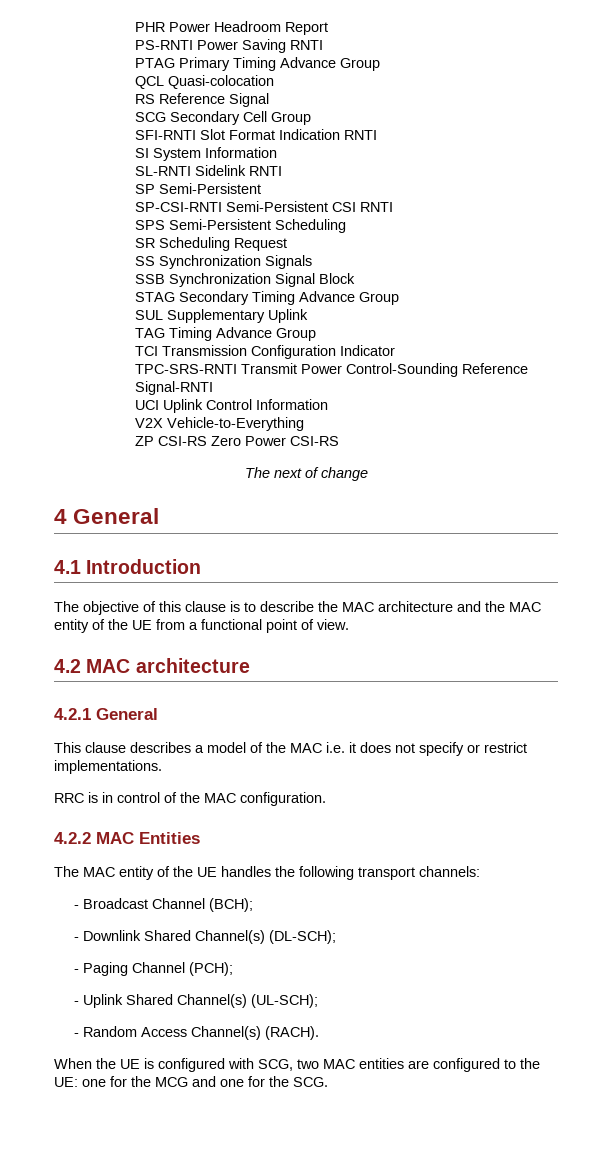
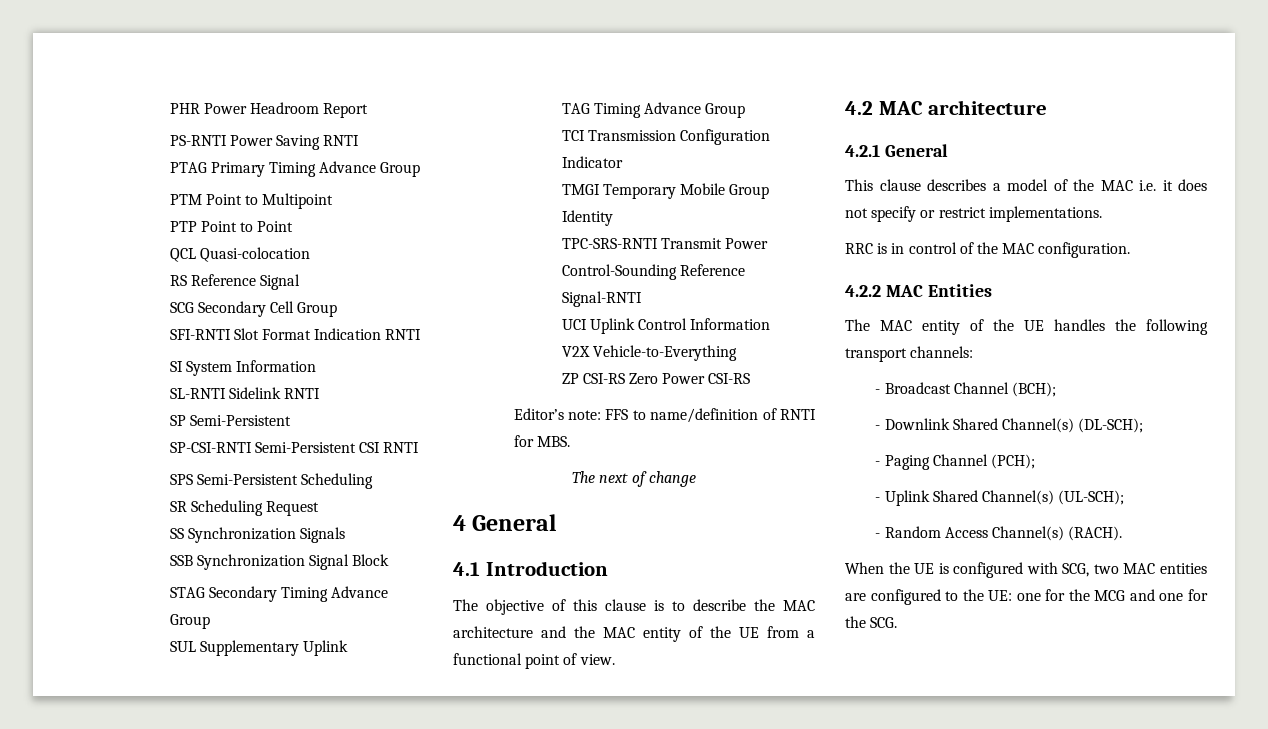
(380, 64) none -> [169,193,334,209] [169,221,294,232] // PTM Point to Multipoint // PTP Point to Point
(395, 350) none -> [561,183,770,199] [561,210,613,226] // TMGI Temporary Mobile Group Identity
(339, 441) none -> [513,408,816,423] [513,435,570,447] // Editor’s note: FFS to name/definition of RNTI for MBS.

